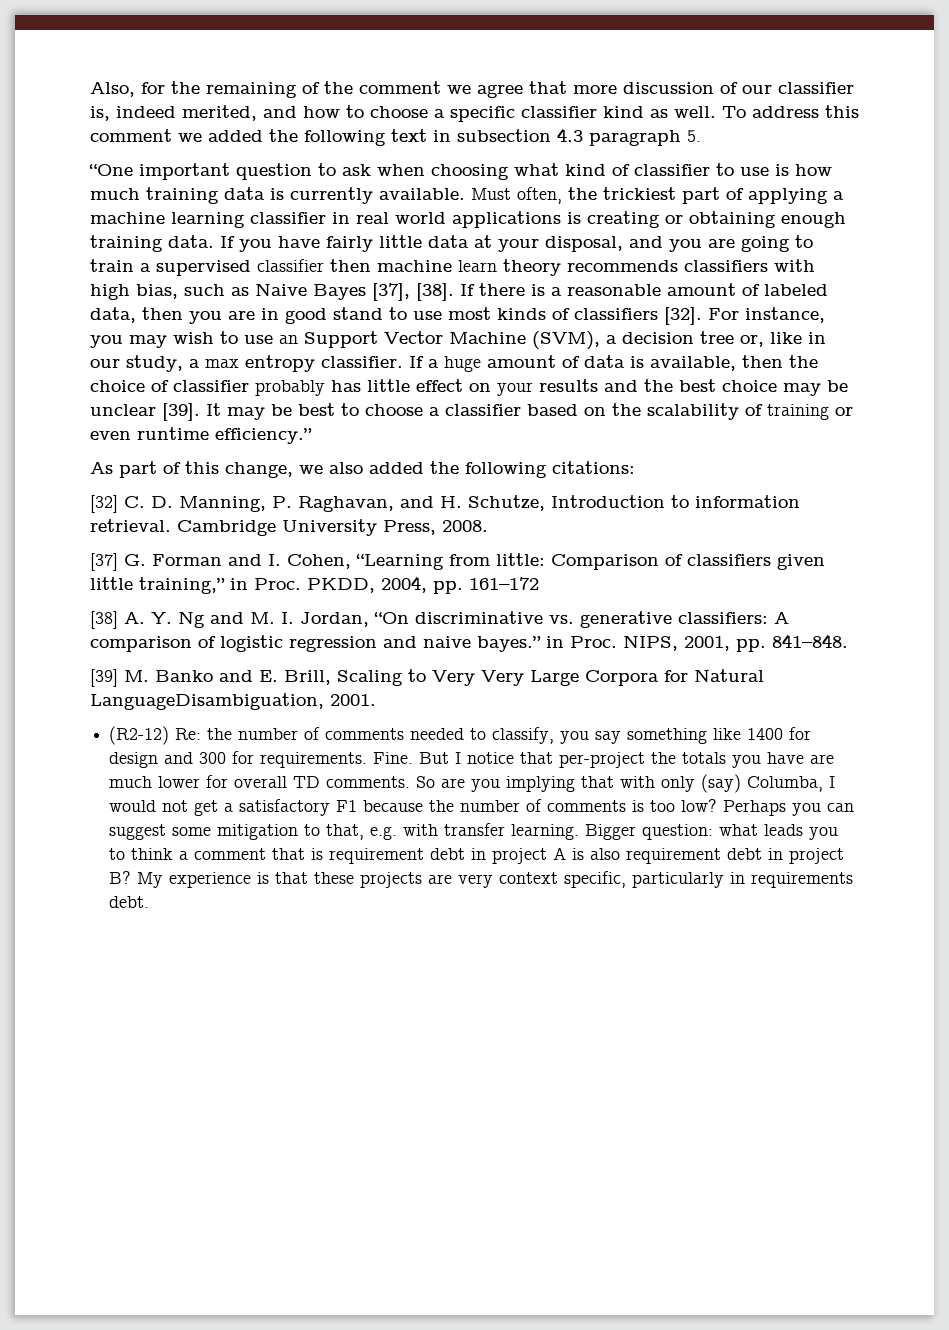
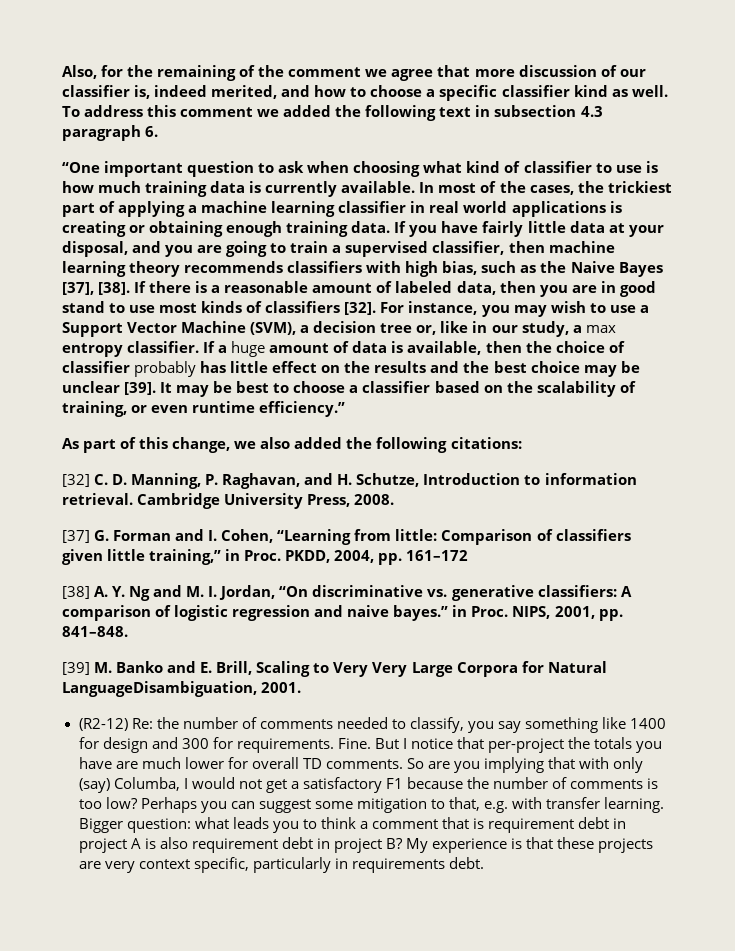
[687,130,701,142] 5. -> [145,126,159,137] 6.
[471,187,562,204] Must often, -> [419,181,574,195] In most of the cases,
[257,259,324,272] classifier -> [432,241,505,255] classifier,
[458,260,497,272] learn -> [62,261,126,277] learning
(249, 291) none -> [540,261,567,273] the
[279,335,298,344] an -> [639,305,649,313] a
[497,382,533,396] your -> [344,361,371,373] the
[767,404,829,420] training -> [62,401,127,417] training,

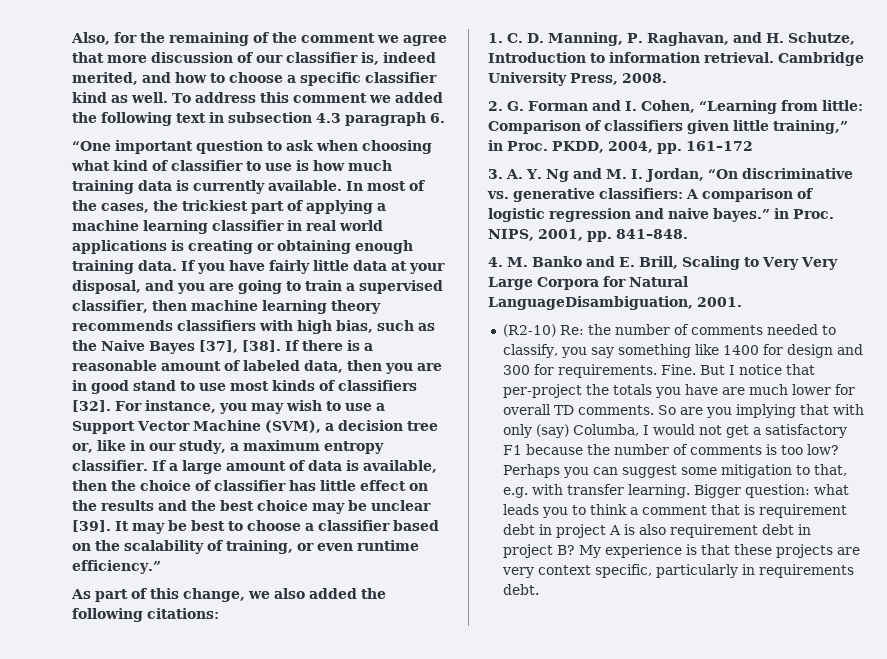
[585,325,616,333] max -> [242,440,320,451] maximum
[231,341,266,357] huge -> [181,460,222,474] large
[134,361,197,377] probably -> (286, 485) none
[62,474,90,487] [32] -> [488,33,503,43] 1.
[62,530,90,543] [37] -> [488,101,503,111] 2.
[62,586,90,599] [38] -> [488,169,503,179] 3.
[62,662,90,675] [39] -> [488,257,503,267] 4.
[78,718,128,731] (R2-12) -> [502,324,556,337] (R2-10)

